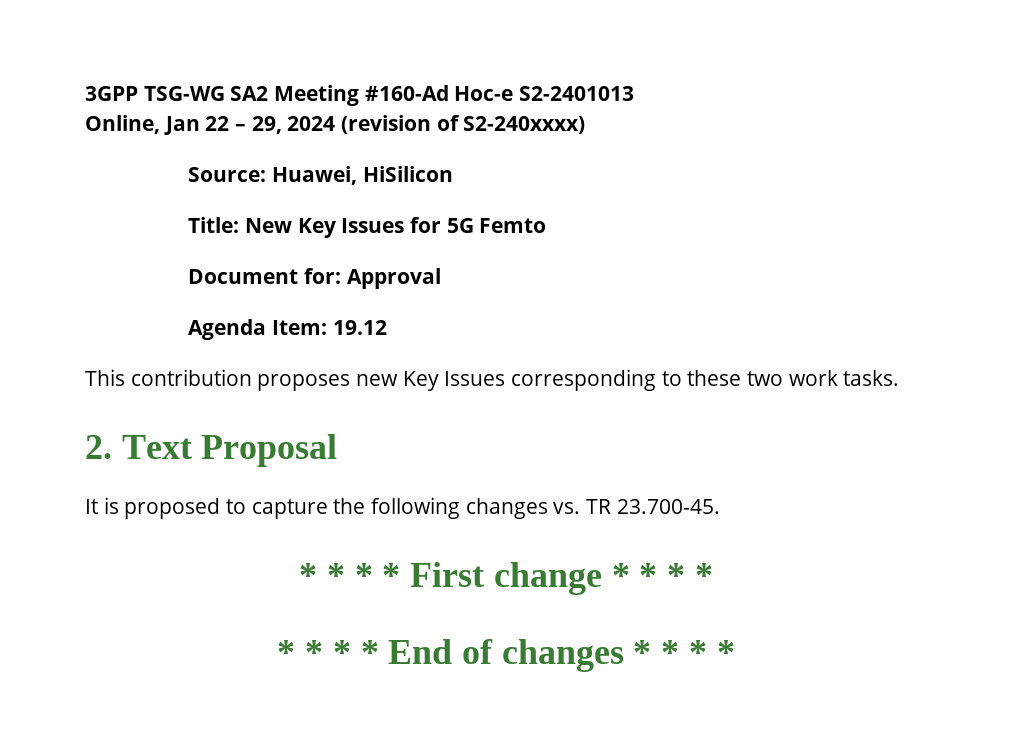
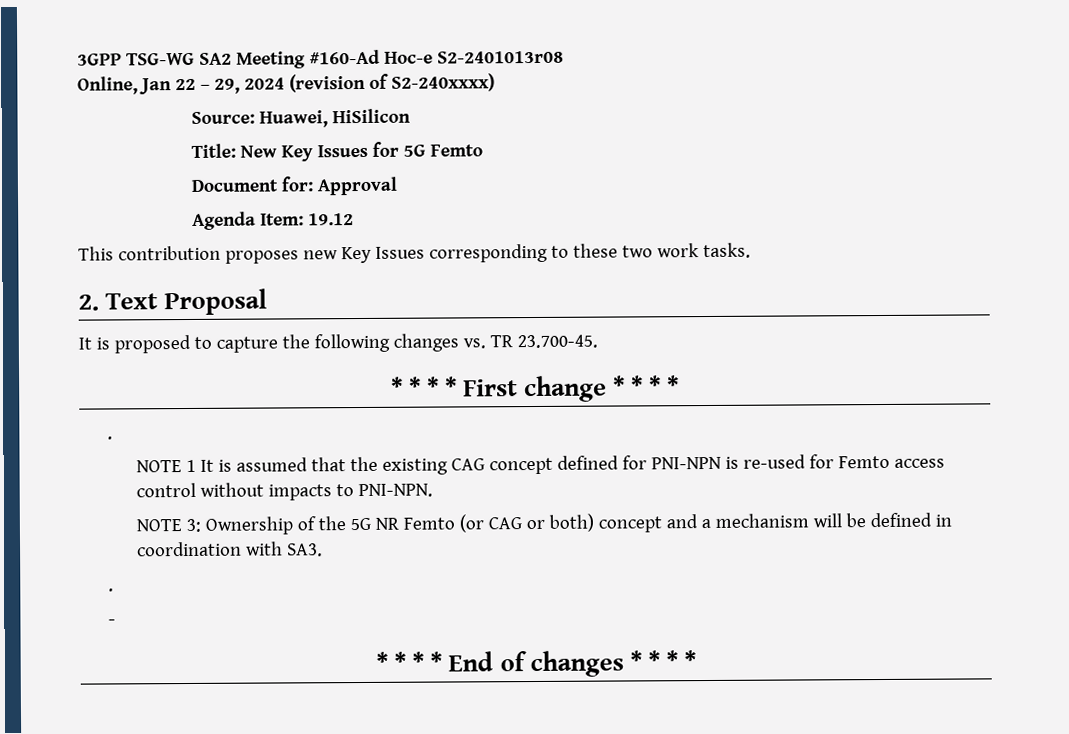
[519,86,635,101] S2-2401013 -> [436,50,564,64] S2-2401013r08
(713, 575) none -> [107,436,114,440] [135,454,945,475] [135,482,433,501] [135,512,952,535] [136,541,323,557] [108,588,115,592] [108,619,117,625] // . // NOTE 1 It is assumed that the existing CAG concept defined for PNI-NPN is re-used for Femto access control without impacts to PNI-NPN. // NOTE 3: Ownership of the 5G NR Femto (or CAG or both) concept and a mechanism will be defined in coordination with SA3. // . // -

